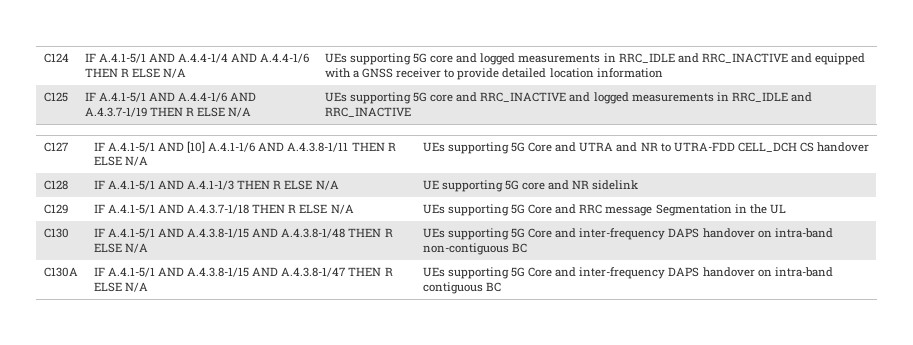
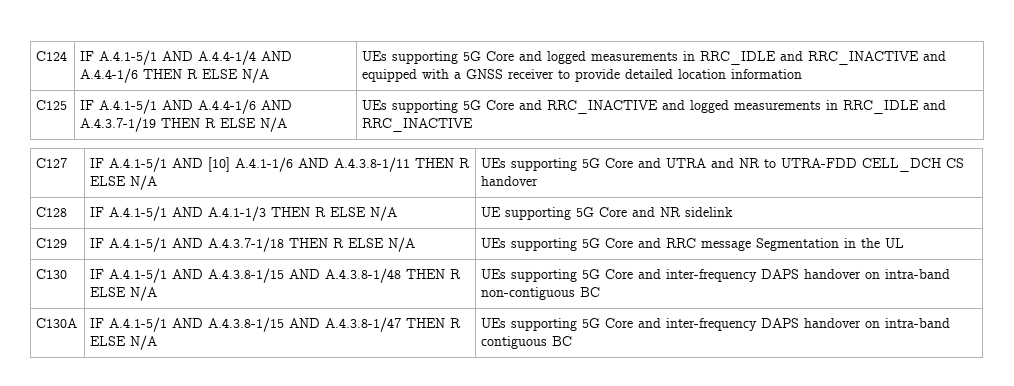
[430,55,454,63] core -> [486,51,515,61] Core
[430,94,454,102] core -> [486,100,515,110] Core
[522,182,546,190] core -> [599,207,628,217] Core

